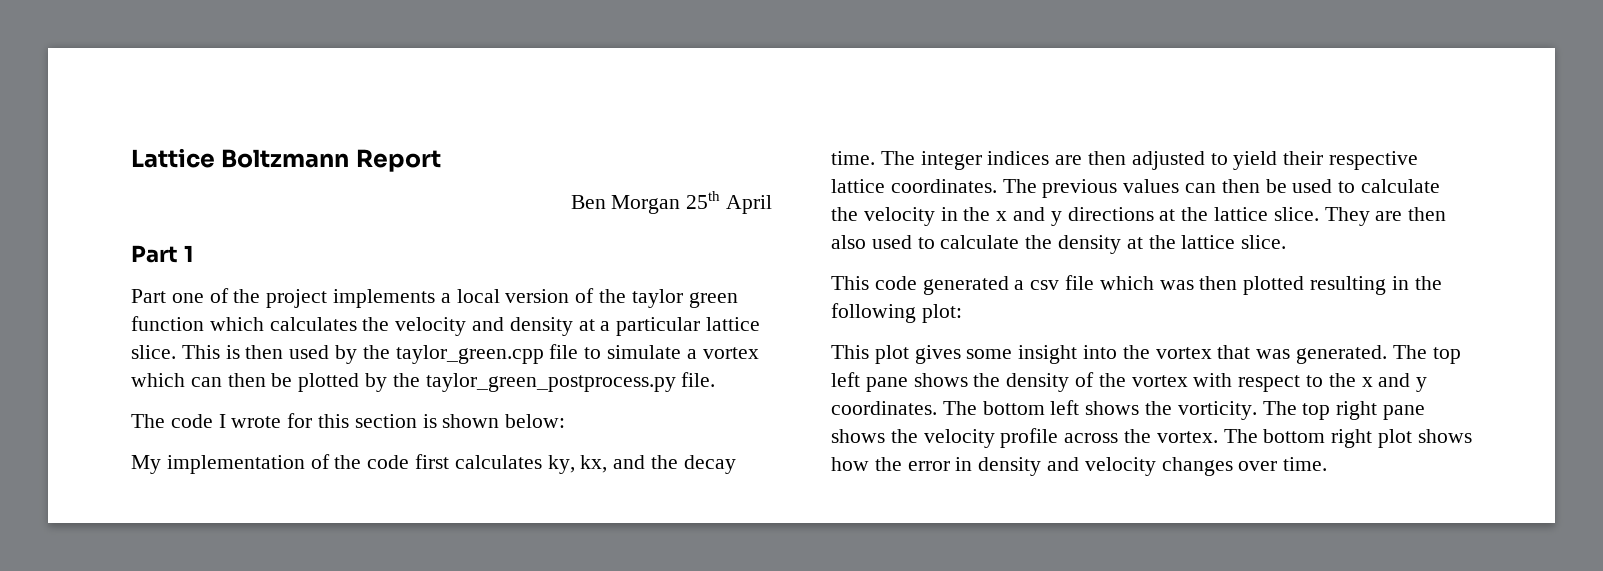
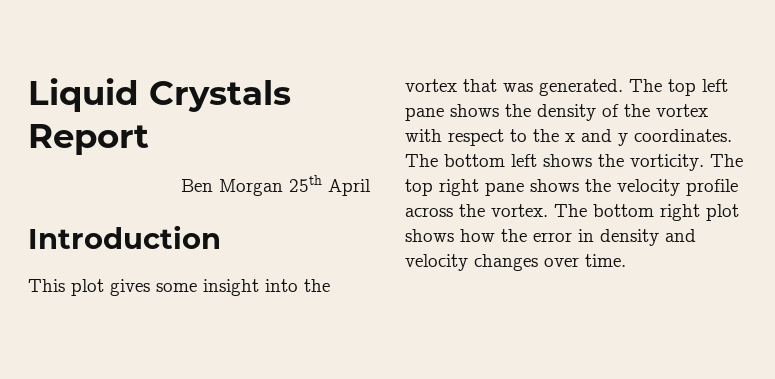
[131,148,350,168] Lattice Boltzmann -> [28,78,291,112] Liquid Crystals
[131,245,193,263] [131,288,738,308] [131,316,761,336] [131,344,759,364] [131,372,716,392] [131,413,566,428] [131,454,736,474] [831,151,1419,170] [831,179,1441,198] [831,207,1447,226] [831,235,1287,254] [831,275,1442,295] [831,303,962,323] Part 1 // Part one of the project implements a local version of the taylor green function which calculates the velocity and density at a particular lattice slice. This is then used by the taylor_green.cpp file to simulate a vortex which can then be plotted by the taylor_green_postprocess.py file. // The code I wrote for this section is shown below: // My implementation of the code first calculates ky, kx, and the decay time. The integer indices are then adjusted to yield their respective lattice coordinates. The previous values can then be used to calculate the velocity in the x and y directions at the lattice slice. They are then also used to calculate the density at the lattice slice. // This code generated a csv file which was then plotted resulting in the following plot: -> [28,225,221,249] Introduction

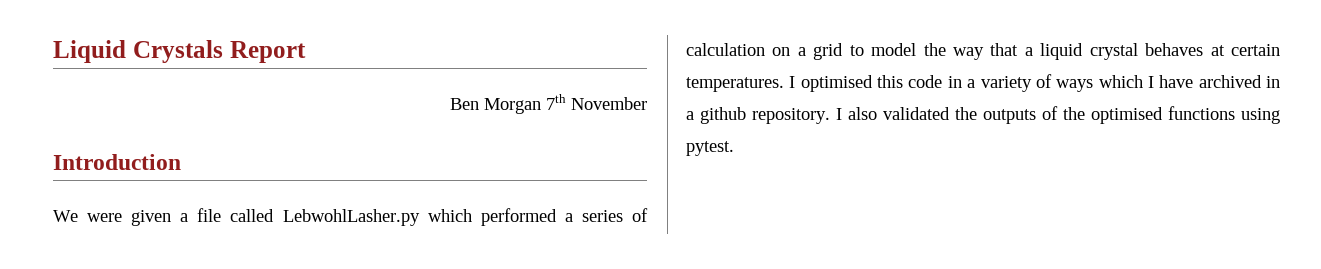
[289,175,371,196] 25th April -> [546,94,647,110] 7th November
[28,279,330,296] [405,79,728,96] [405,104,708,121] [405,129,732,146] [405,154,743,171] [405,179,738,196] [405,204,739,221] [405,229,696,246] [405,254,626,271] This plot gives some insight into the vortex that was generated. The top left pane shows the density of the vortex with respect to the x and y coordinates. The bottom left shows the vorticity. The top right pane shows the velocity profile across the vortex. The bottom right plot shows how the error in density and velocity changes over time. -> [53,208,648,226] [686,43,1280,60] [686,74,1280,92] [686,106,1280,124] [686,141,734,156] We were given a file called LebwohlLasher.py which performed a series of calculation on a grid to model the way that a liquid crystal behaves at certain temperatures. I optimised this code in a variety of ways which I have archived in a github repository. I also validated the outputs of the optimised functions using pytest.

